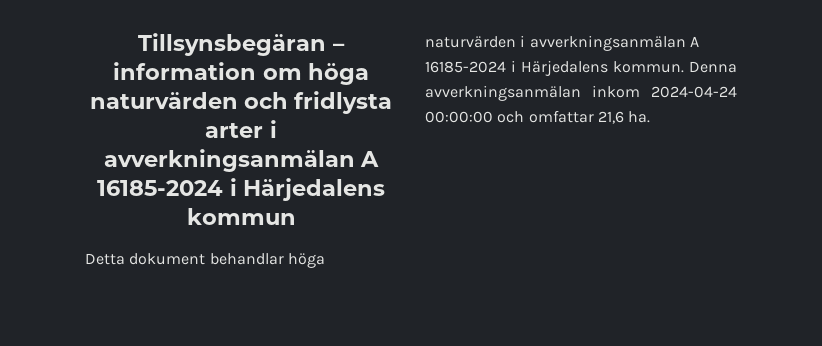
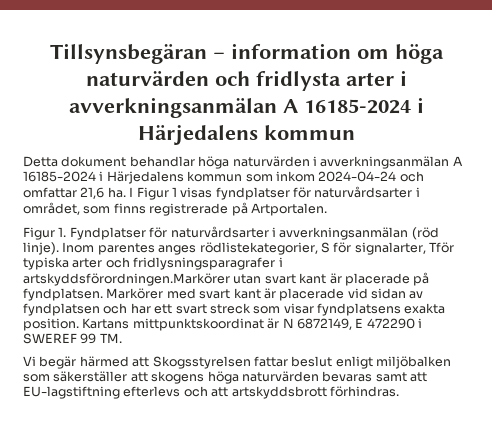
[613,61,737,73] [425,85,581,101] kommun. Denna avverkningsanmälan -> [187,171,273,182] kommun som
[425,111,493,123] 00:00:00 -> (397, 176) none
(651, 117) none -> [129,186,420,200] [23,202,327,216] [23,226,439,240] [23,242,454,255] [23,257,283,270] [23,272,430,286] [23,288,424,301] [23,303,446,316] [23,318,422,331] [23,333,122,344] [23,356,451,369] [23,371,427,384] [23,386,399,399] I Figur 1 visas fyndplatser för naturvårdsarter i området, som finns registrerade på Artportalen. // Figur 1. Fyndplatser för naturvårdsarter i avverkningsanmälan (röd linje). Inom parentes anges rödlistekategorier, S för signalarter, Tför typiska arter och fridlysningsparagrafer i artskyddsförordningen.Markörer utan svart kant är placerade på fyndplatsen. Markörer med svart kant är placerade vid sidan av fyndplatsen och har ett svart streck som visar fyndplatsens exakta position. Kartans mittpunktskoordinat är N 6872149, E 472290 i SWEREF 99 TM. // Vi begär härmed att Skogsstyrelsen fattar beslut enligt miljöbalken som säkerställer att skogens höga naturvärden bevaras samt att EU-lagstiftning efterlevs och att artskyddsbrott förhindras.

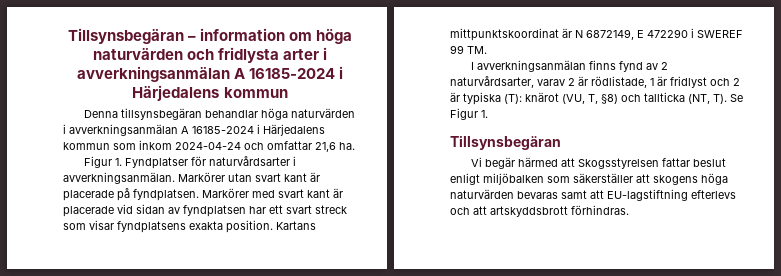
[23,156,127,167] Detta dokument -> [83,108,202,120] Denna tillsynsbegäran
[129,186,420,200] [23,202,327,216] I Figur 1 visas fyndplatser för naturvårdsarter i området, som finns registrerade på Artportalen. -> (355, 146) none
[279,227,439,240] [23,242,454,255] [23,257,283,270] [23,273,230,286] avverkningsanmälan (röd linje). Inom parentes anges rödlistekategorier, S för signalarter, Tför typiska arter och fridlysningsparagrafer i artskyddsförordningen.Markörer -> [63,172,225,184] avverkningsanmälan. Markörer
[103,303,128,314] och -> (246, 211) none
(122, 338) none -> [470,60,668,72] [450,76,740,88] [450,92,743,105] [450,108,488,120] [450,135,561,150] // I avverkningsanmälan finns fynd av 2 naturvårdsarter, varav 2 är rödlistade, 1 är fridlyst och 2 är typiska (T): knärot (VU, T, §8) och tallticka (NT, T). Se Figur 1. // Tillsynsbegäran

